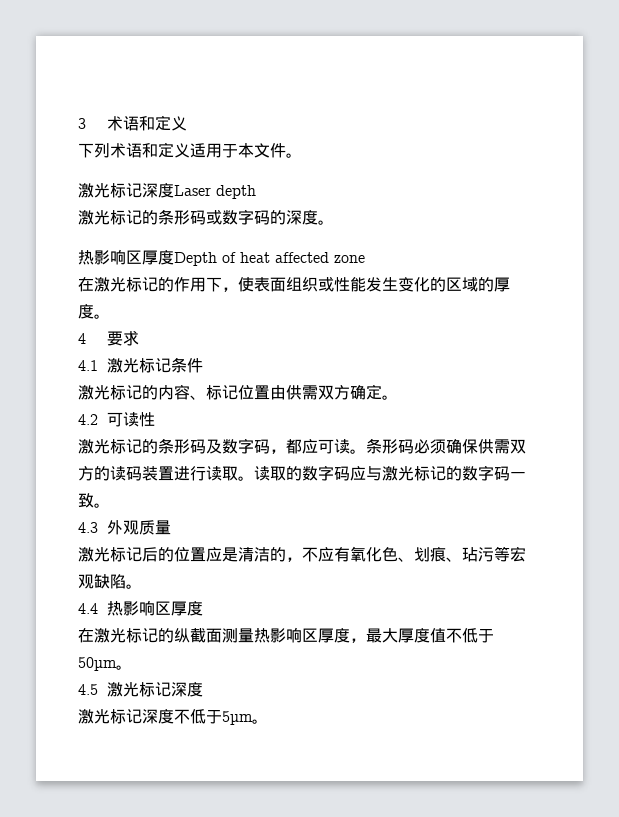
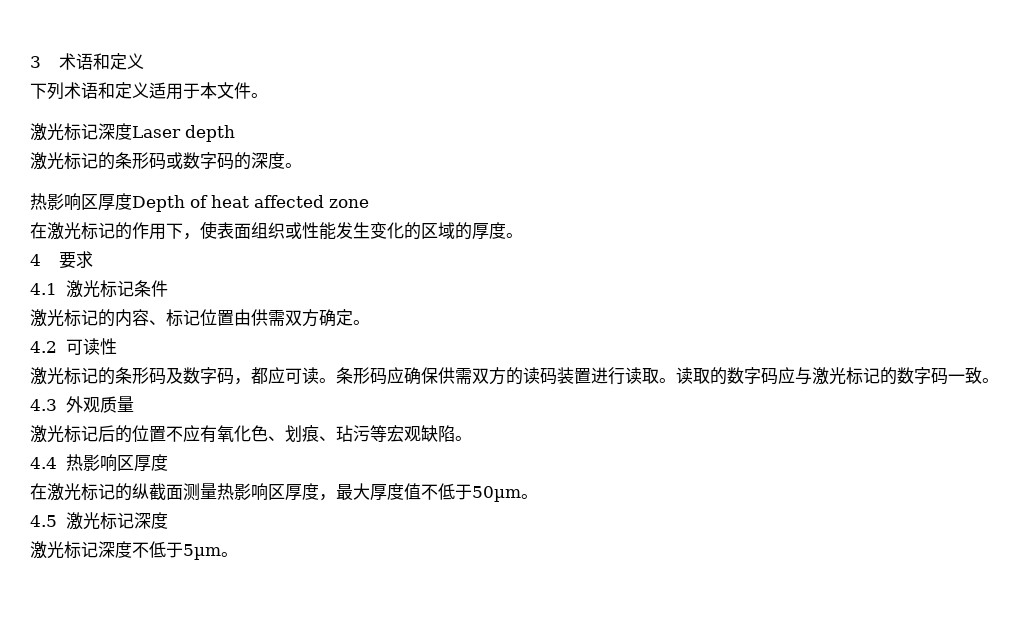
[414,439,446,454] 必须 -> [387,367,404,384] 应
[206,547,302,562] 应是清洁的， -> (166, 434) none

